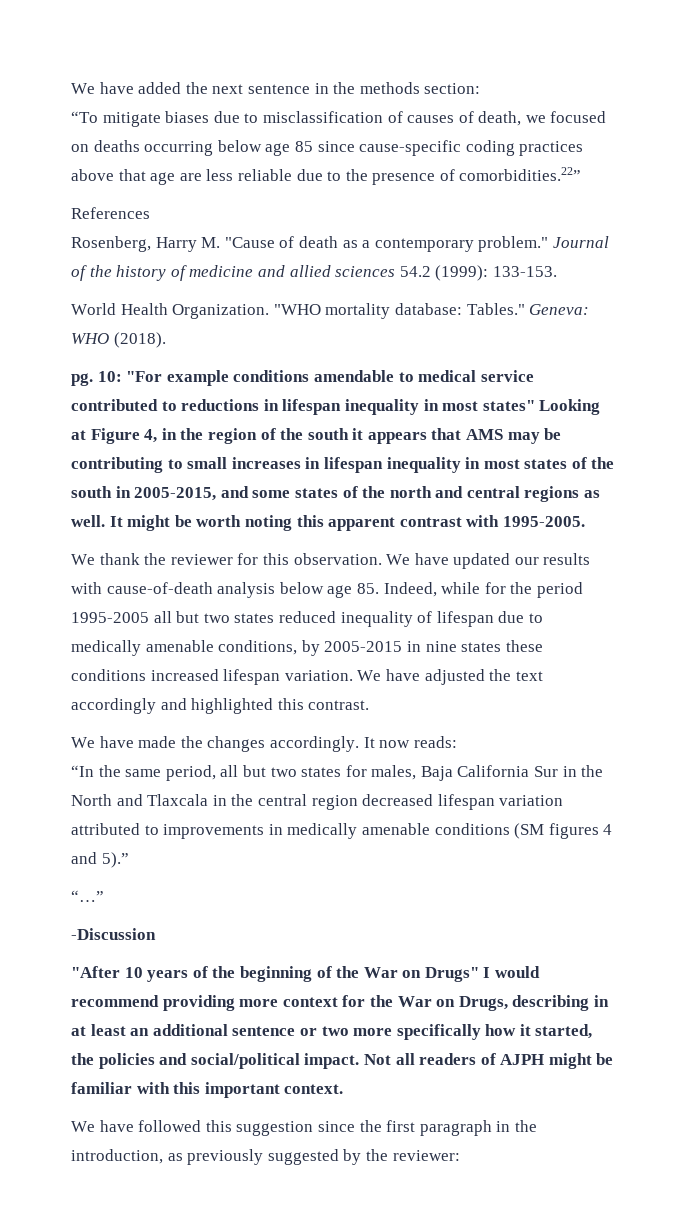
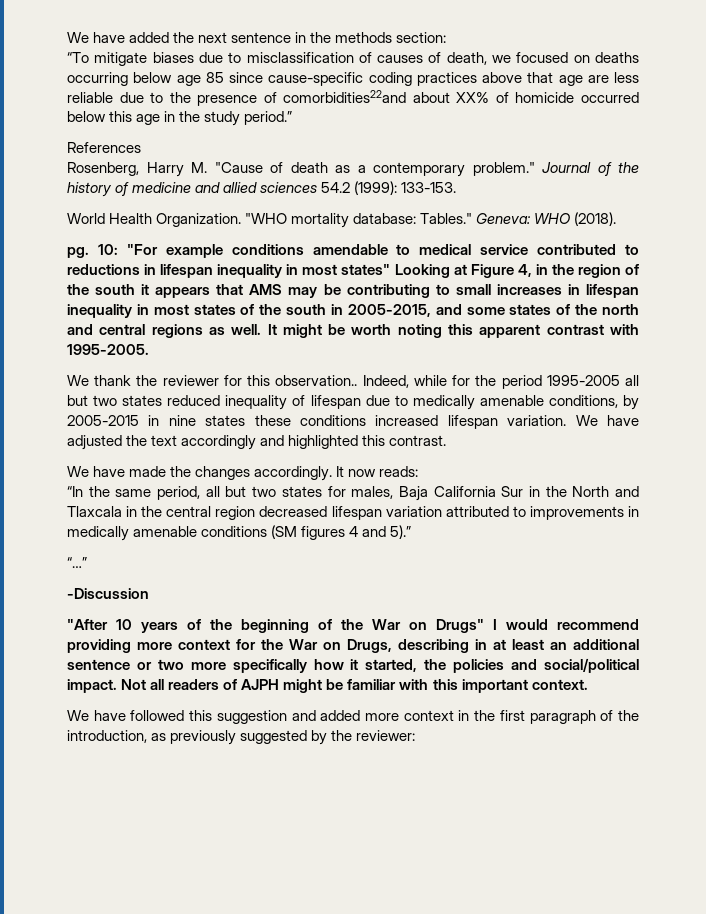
[459,167,582,181] comorbidities.22” -> [283,90,640,103] [67,111,293,126] comorbidities22and about XX% of homicide occurred below this age in the study period.”
[293,553,591,569] [71,582,379,598] observation. We have updated our results with cause-of-death analysis below age 85. -> [275,375,358,386] observation..
[317,1121,355,1132] since -> [291,710,470,721] and added more context in
[496,1121,511,1132] in -> [600,710,614,721] of

